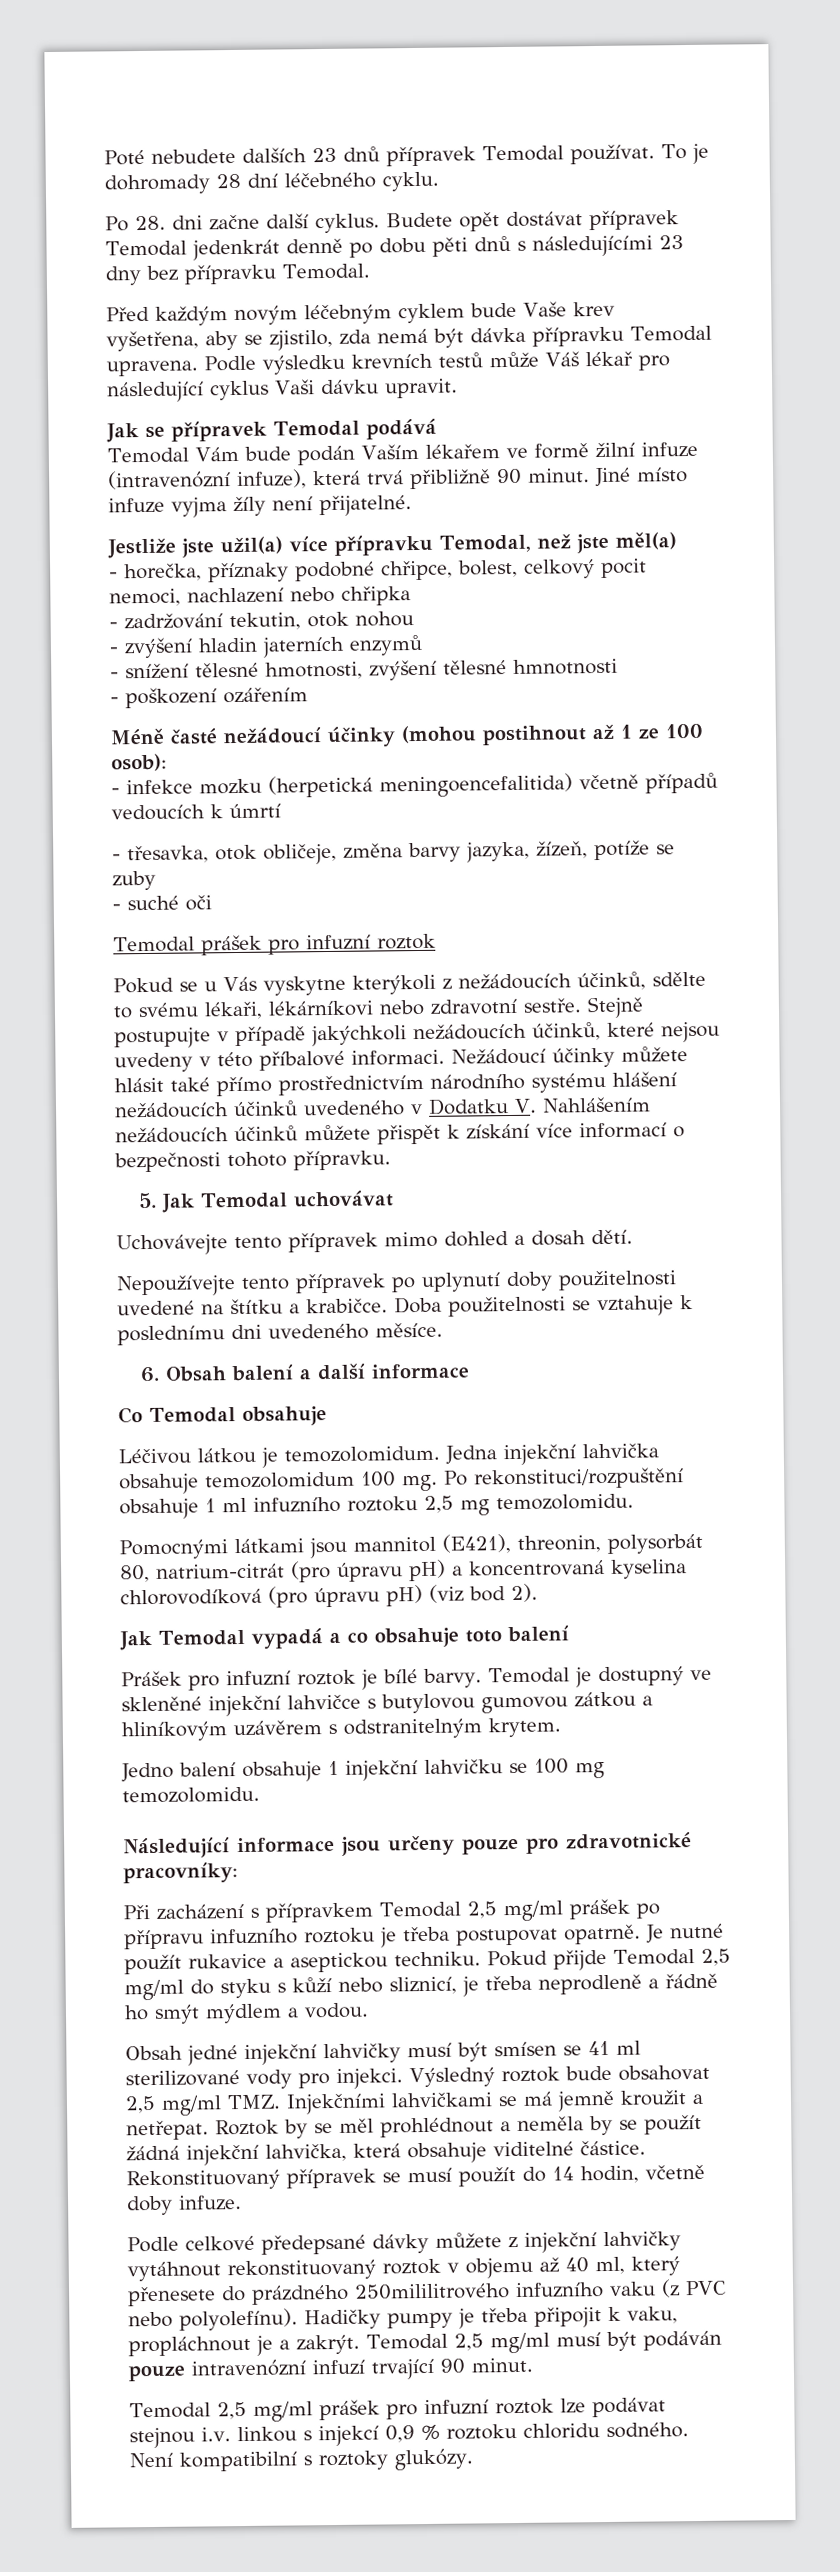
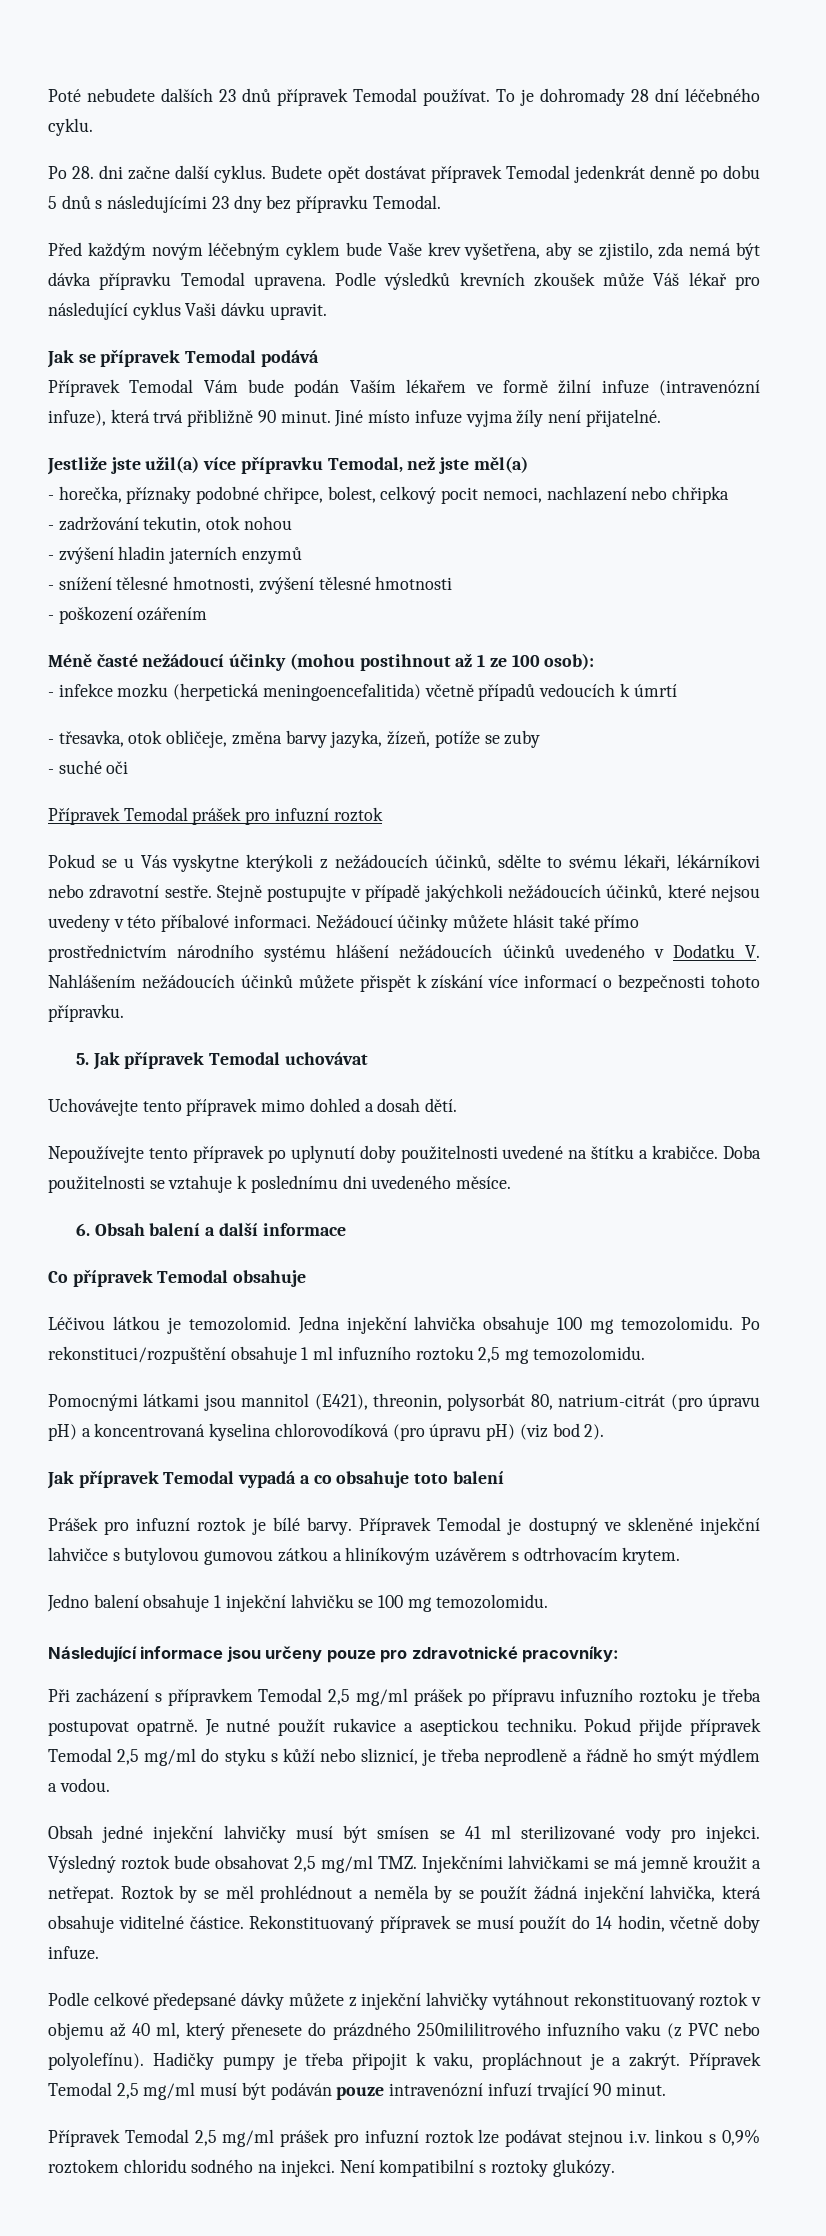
[431,237,468,257] pěti -> [48,196,57,209] 5
[261,352,483,375] výsledku krevních testů -> [384,272,595,290] výsledků krevních zkoušek
(437, 429) none -> [48,379,120,397] Přípravek
[513,658,618,675] hmnotnosti -> [375,576,453,590] hmotnosti
(212, 903) none -> [48,807,120,825] Přípravek
(195, 1203) none -> [124,1051,205,1069] přípravek
(143, 1415) none -> [72,1269,153,1287] přípravek
[284,1445,440,1463] temozolomidum. -> [188,1316,291,1331] temozolomid.
[205,1471,438,1492] temozolomidum 100 mg. -> [557,1316,734,1334] 100 mg temozolomidu.
(152, 1640) none -> [78,1470,159,1488] přípravek
(482, 1678) none -> [359,1517,432,1535] Přípravek
[343,1718,482,1739] odstranitelným -> [523,1547,618,1561] odtrhovacím
(607, 1960) none -> [690,1718,762,1736] přípravek
(360, 2344) none -> [689,2052,761,2070] Přípravek
(533, 2365) none -> [48,2129,120,2147] Přípravek
[317,2422,689,2447] injekcí 0,9 % roztoku chloridu sodného. -> [722,2129,761,2146] [48,2159,335,2177] 0,9% roztokem chloridu sodného na injekci.

